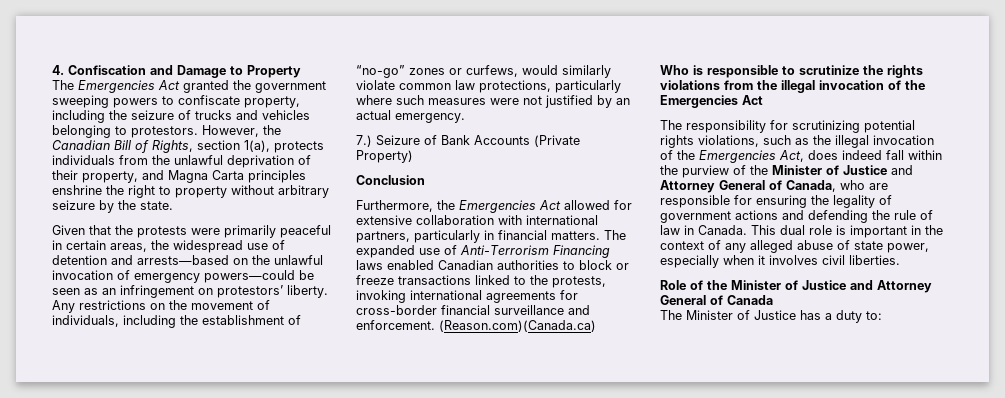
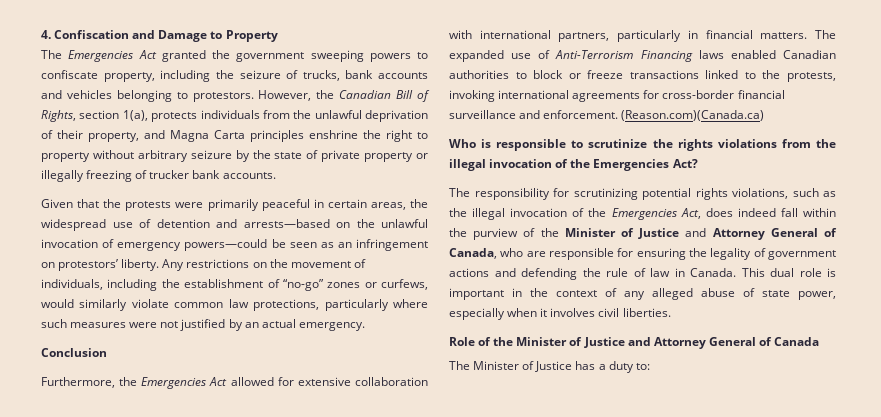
[195,110,232,120] trucks -> [302,70,428,81] trucks, bank accounts
[140,201,173,210] state. -> [274,150,428,162] [41,170,276,182] state of private property or illegally freezing of trucker bank accounts.
[356,135,580,147] [356,150,413,163] // 7.) Seizure of Bank Accounts (Private Property) -> (365, 326) none
[742,95,763,105] Act -> [672,159,698,168] Act?

